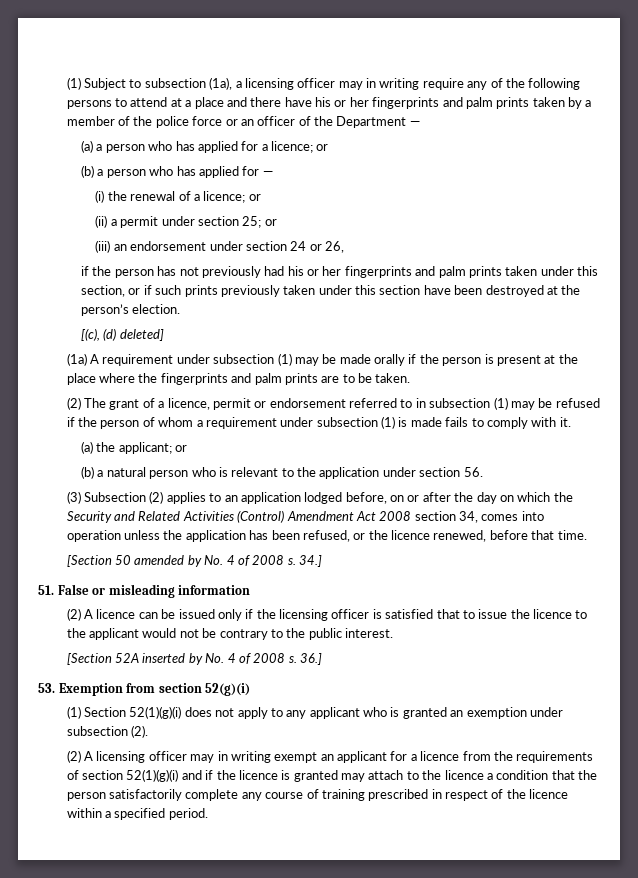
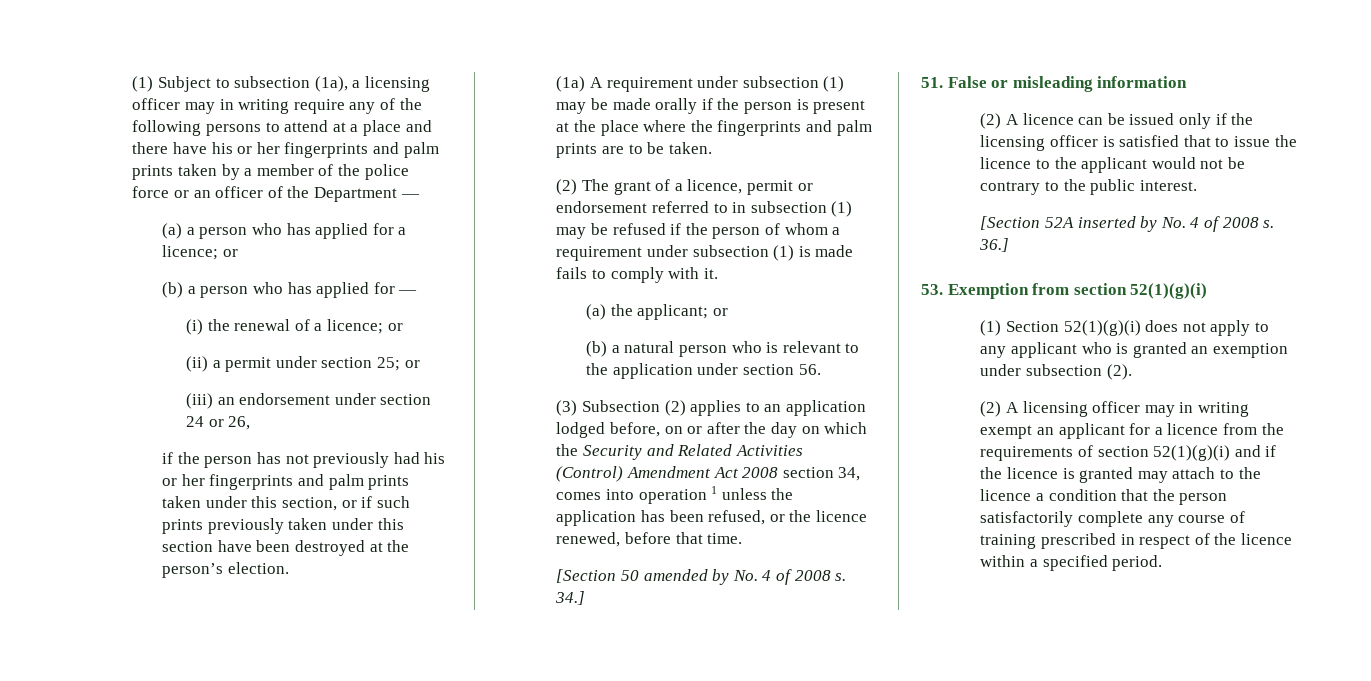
[81,328,164,341] // [(c), (d) deleted] -> (289, 568) none
(121, 536) none -> [711,486,718,494] 1
[205,683,251,696] 52(g)(i) -> [1130,283,1208,299] 52(1)(g)(i)

